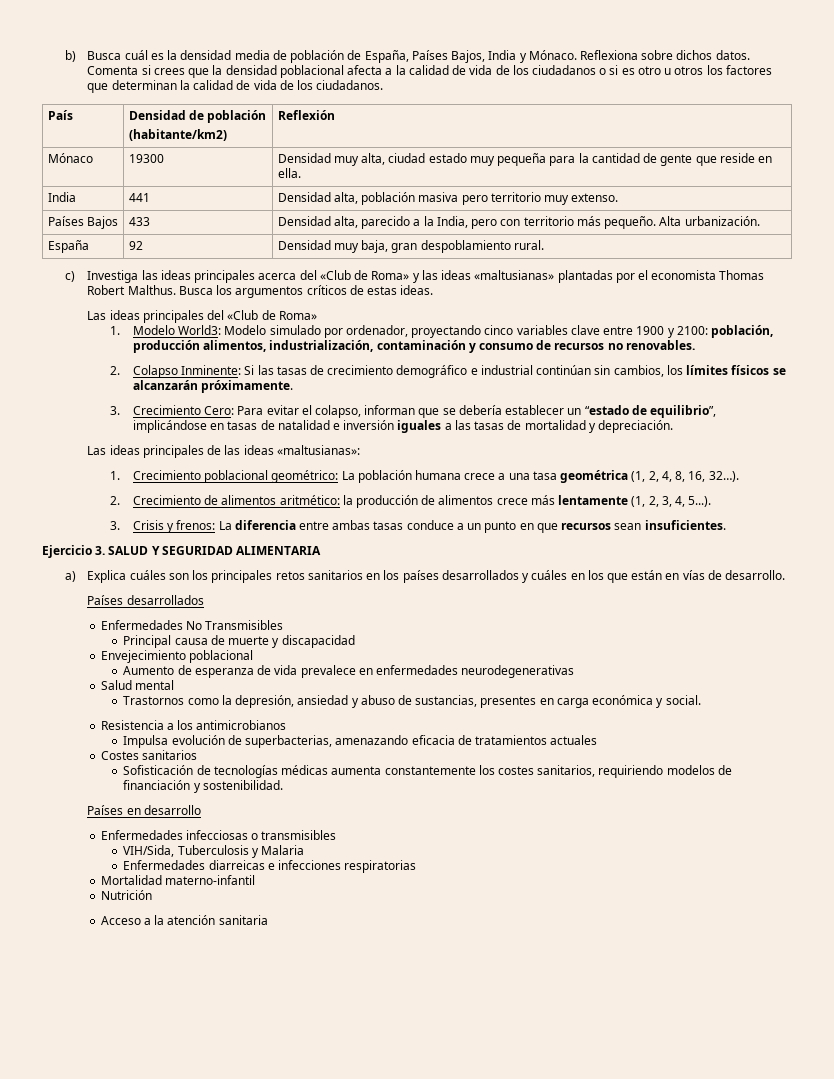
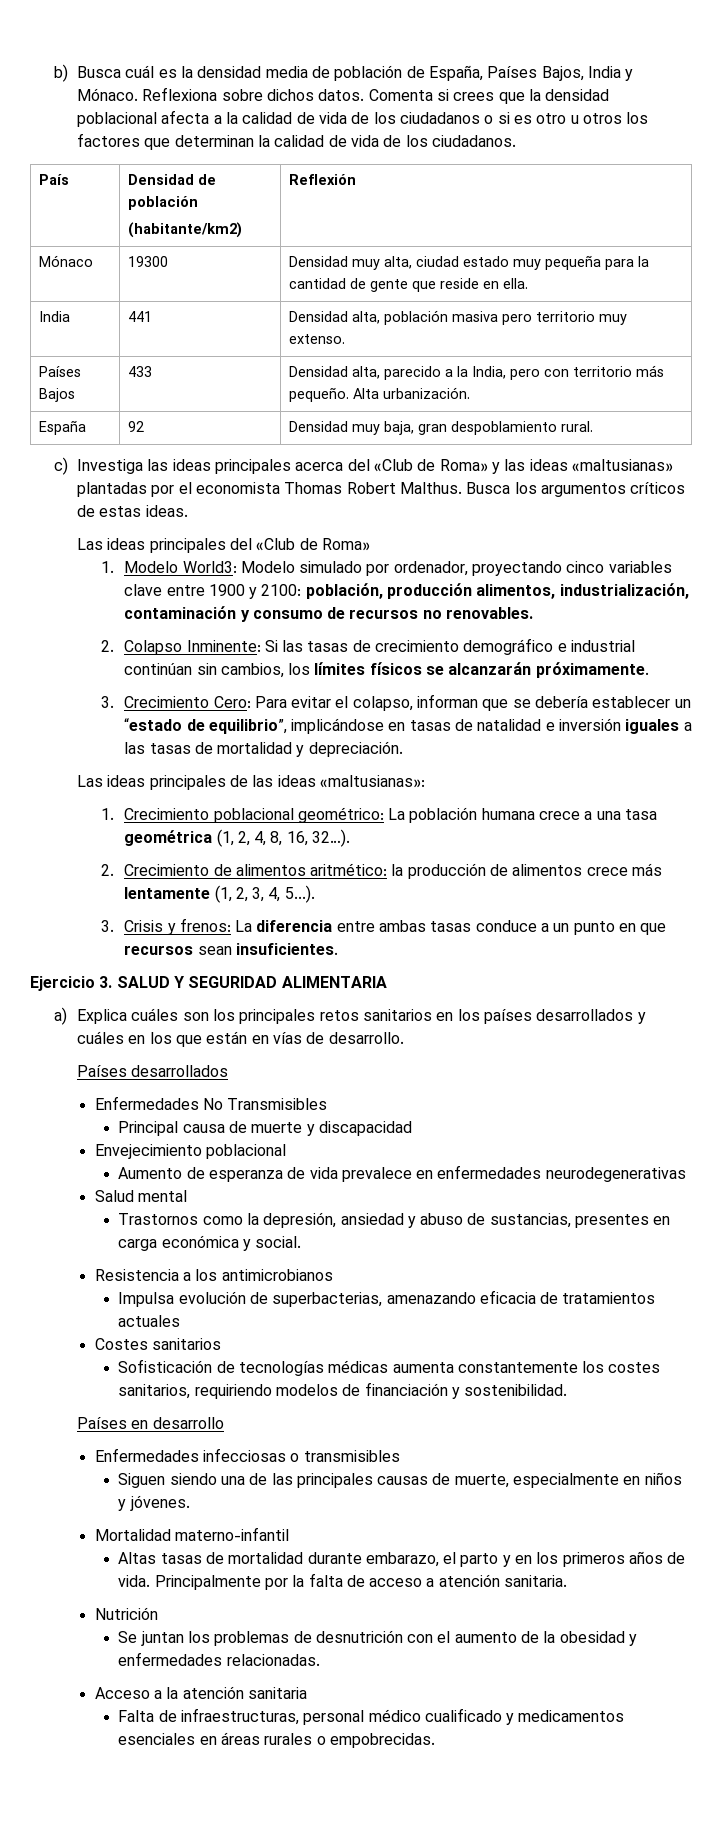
[123,845,305,858] [123,860,417,873] [100,875,255,885] [100,890,152,900] VIH/Sida, Tuberculosis y Malaria // Enfermedades diarreicas e infecciones respiratorias // Mortalidad materno-infantil // Nutrición -> [118,1472,682,1488] [118,1495,190,1511] [94,1527,290,1541] [118,1551,686,1567] [118,1573,568,1590] [94,1607,158,1620] [118,1630,638,1646] [118,1652,320,1666] Siguen siendo una de las principales causas de muerte, especialmente en niños y jóvenes. // Mortalidad materno-infantil // Altas tasas de mortalidad durante embarazo, el parto y en los primeros años de vida. Principalmente por la falta de acceso a atención sanitaria. // Nutrición // Se juntan los problemas de desnutrición con el aumento de la obesidad y enfermedades relacionadas.
(268, 920) none -> [118,1708,625,1725] [118,1732,435,1748] // Falta de infraestructuras, personal médico cualificado y medicamentos esenciales en áreas rurales o empobrecidas.

